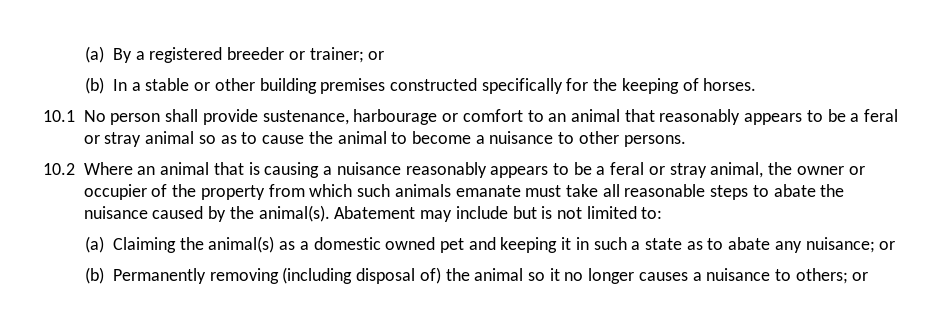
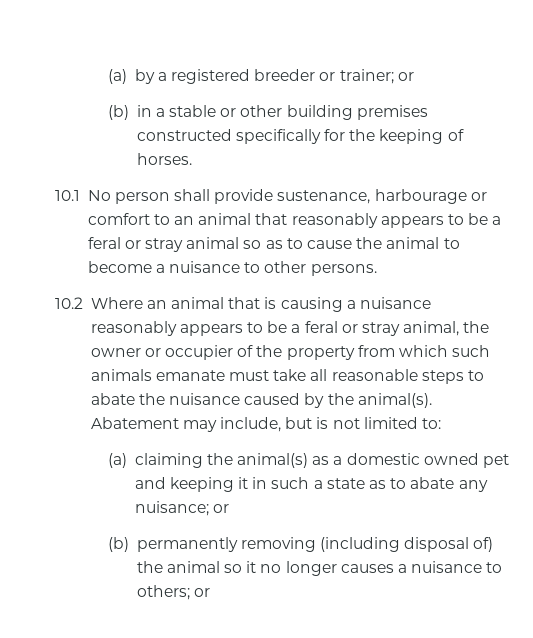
[85,46,132,63] (a) By -> [107,69,155,84] (a) by
[112,79,127,91] In -> [136,105,152,117] in
[455,206,508,219] include -> [220,417,282,432] include,
[112,237,176,253] Claiming -> [134,453,203,468] claiming
[112,268,206,284] Permanently -> [136,537,238,552] permanently

